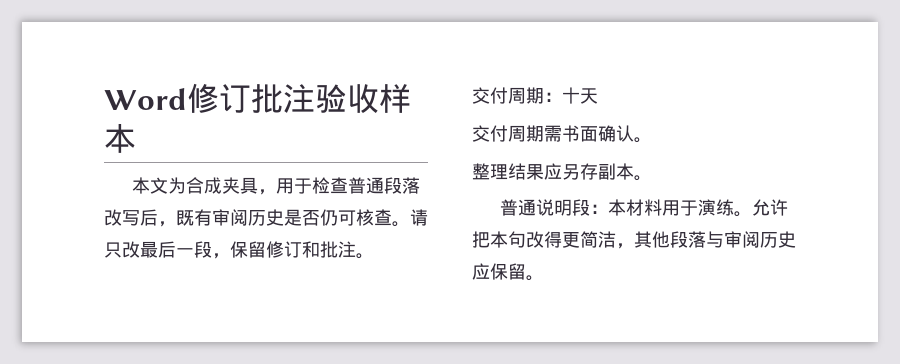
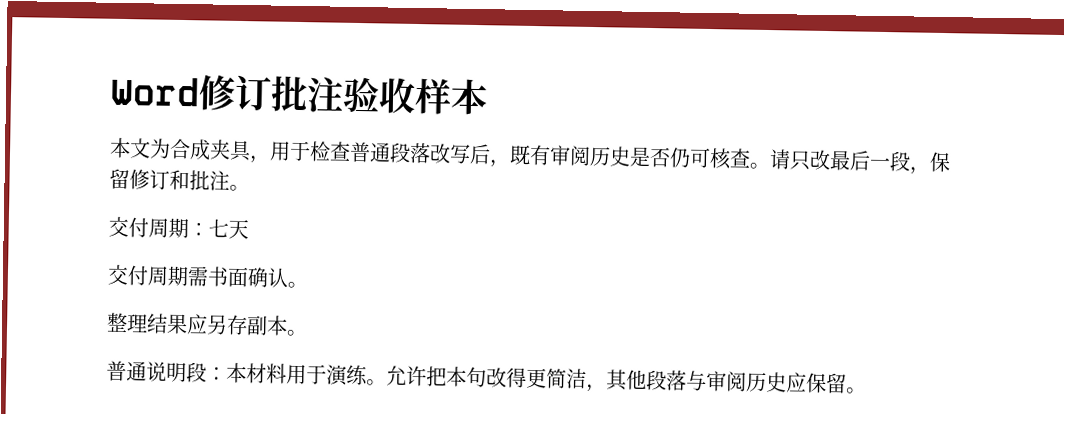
[562,87,580,104] 十 -> [208,218,229,238] 七

